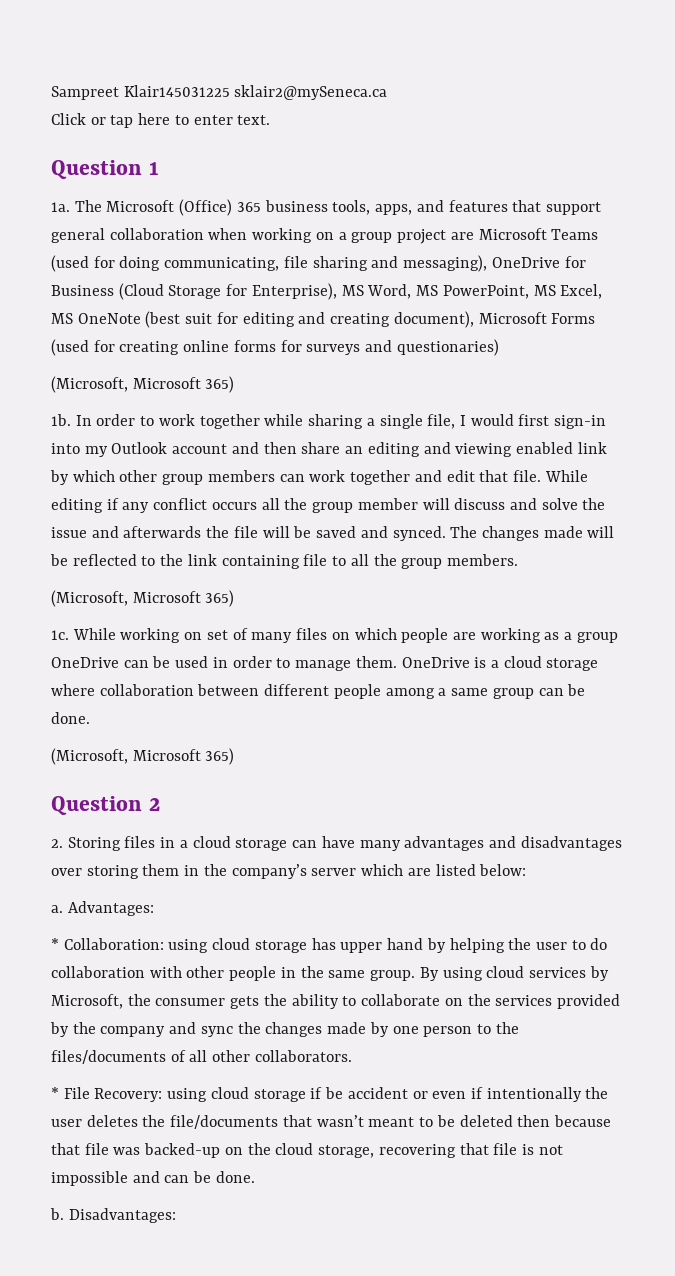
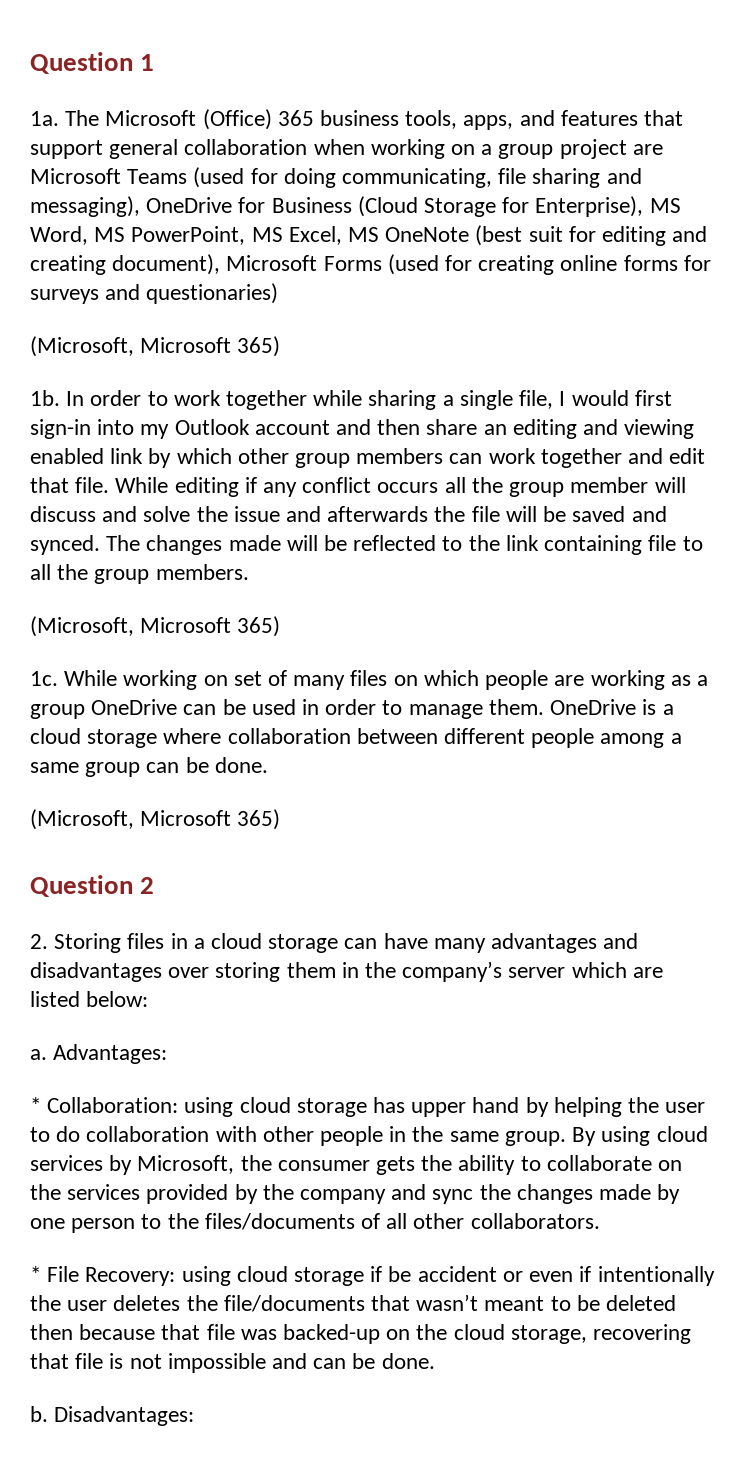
[51,85,388,100] [51,113,271,128] Sampreet Klair145031225 sklair2@mySeneca.ca // Click or tap here to enter text. // -> (30, 63) none

